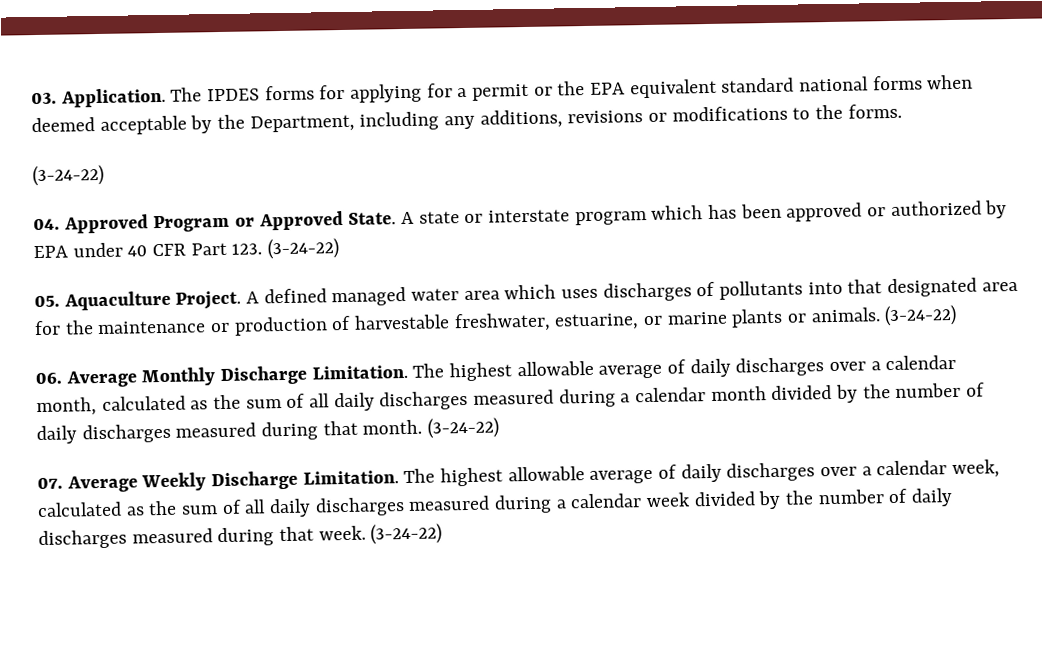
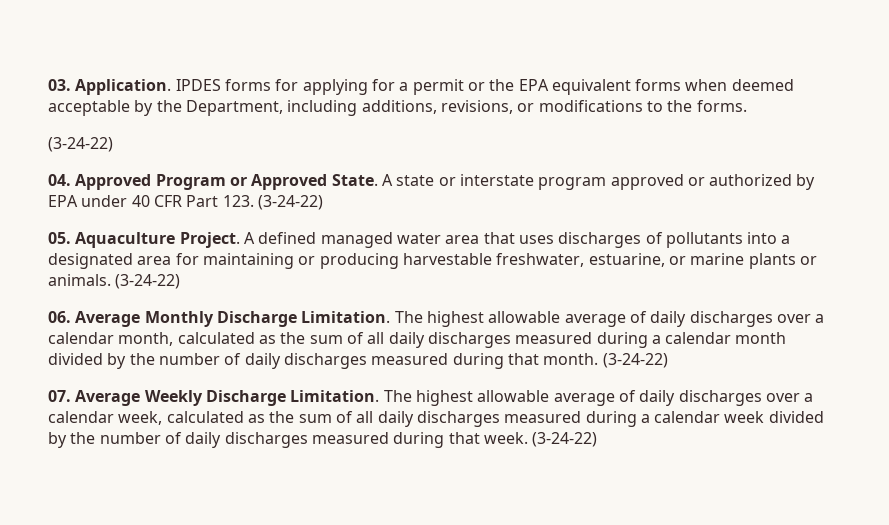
[170,87,203,102] The -> (172, 87) none
[721,76,870,93] standard national -> (631, 87) none
[444,109,644,130] any additions, revisions -> [361,100,513,114] additions, revisions,
[651,203,782,220] which has been -> (607, 183) none
[504,284,557,300] which -> [483,232,515,244] that
[847,279,883,294] that -> [781,235,791,244] a
[64,315,352,336] the maintenance or production of -> [202,253,399,269] maintaining or producing

